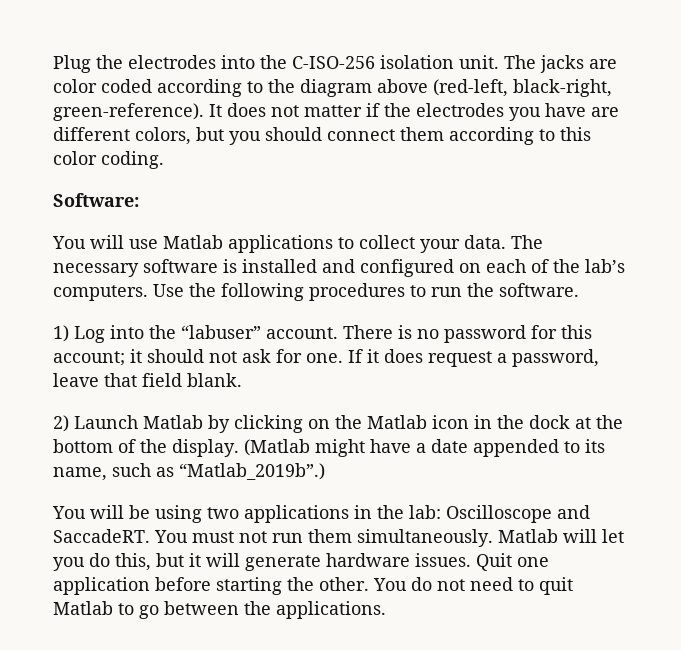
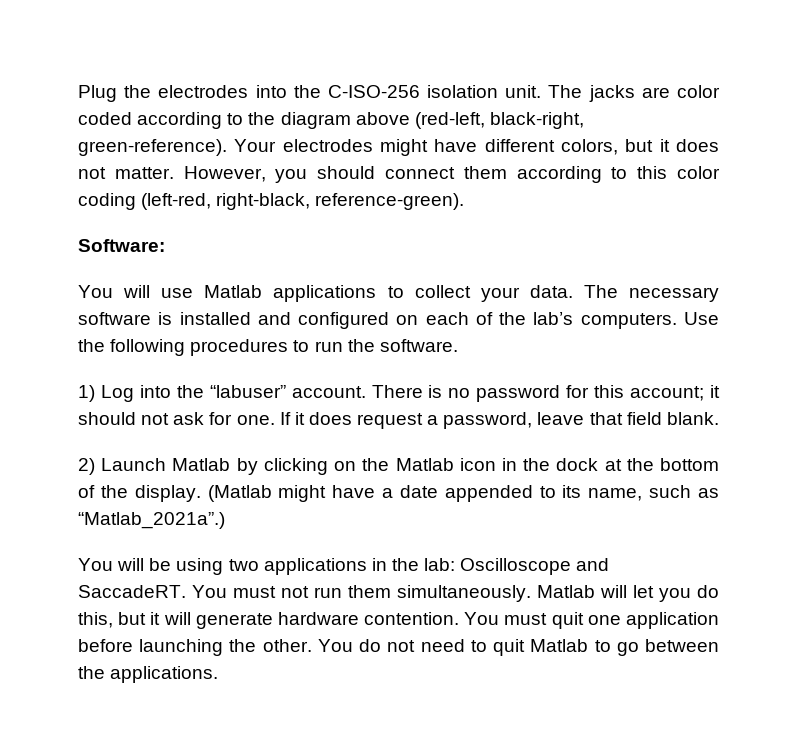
[209,103,619,121] [53,127,224,145] It does not matter if the electrodes you have are different colors, but -> [234,139,720,156] [78,166,266,182] Your electrodes might have different colors, but it does not matter. However,
[101,151,164,169] coding. -> [78,193,465,210] coding (left-red, right-black, reference-green).
[179,463,325,480] “Matlab_2019b”.) -> [78,512,225,529] “Matlab_2021a”.)
[415,553,512,571] issues. Quit -> [364,612,584,629] contention. You must quit
[216,577,282,595] starting -> [139,639,224,656] launching

